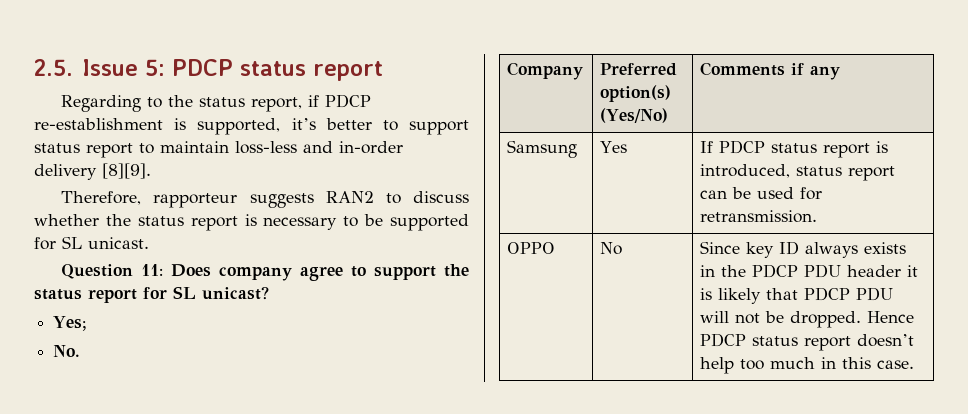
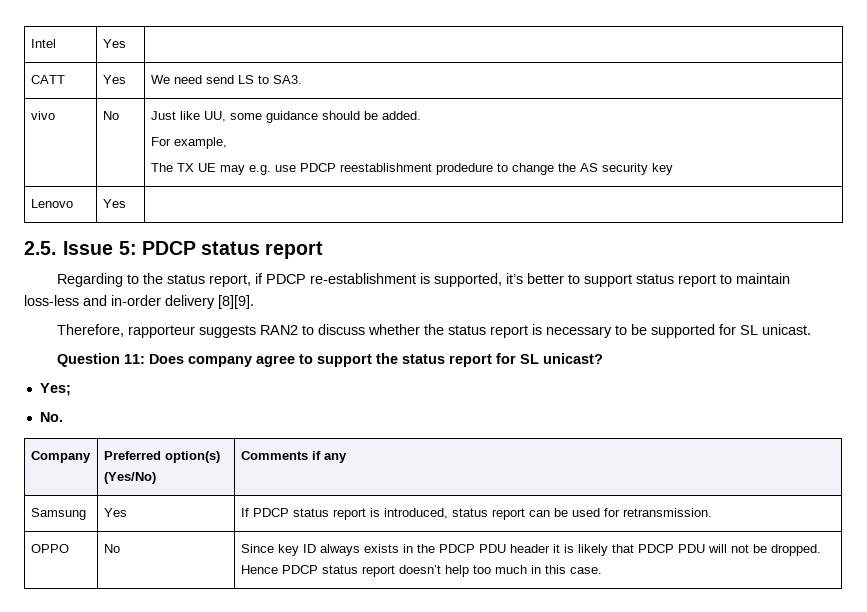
(34, 67) none -> [30,39,56,48] [102,39,126,48] [30,75,65,84] [102,75,126,84] [150,75,302,84] [30,111,55,120] [102,111,119,120] [150,111,421,123] [150,137,227,149] [150,163,673,175] [30,199,73,208] [102,199,126,208] Intel | Yes | // CATT | Yes | We need send LS to SA3. // vivo | No | Just like UU, some guidance should be added. // For example, // The TX UE may e.g. use PDCP reestablishment prodedure to change the AS security key // Lenovo | Yes | //

